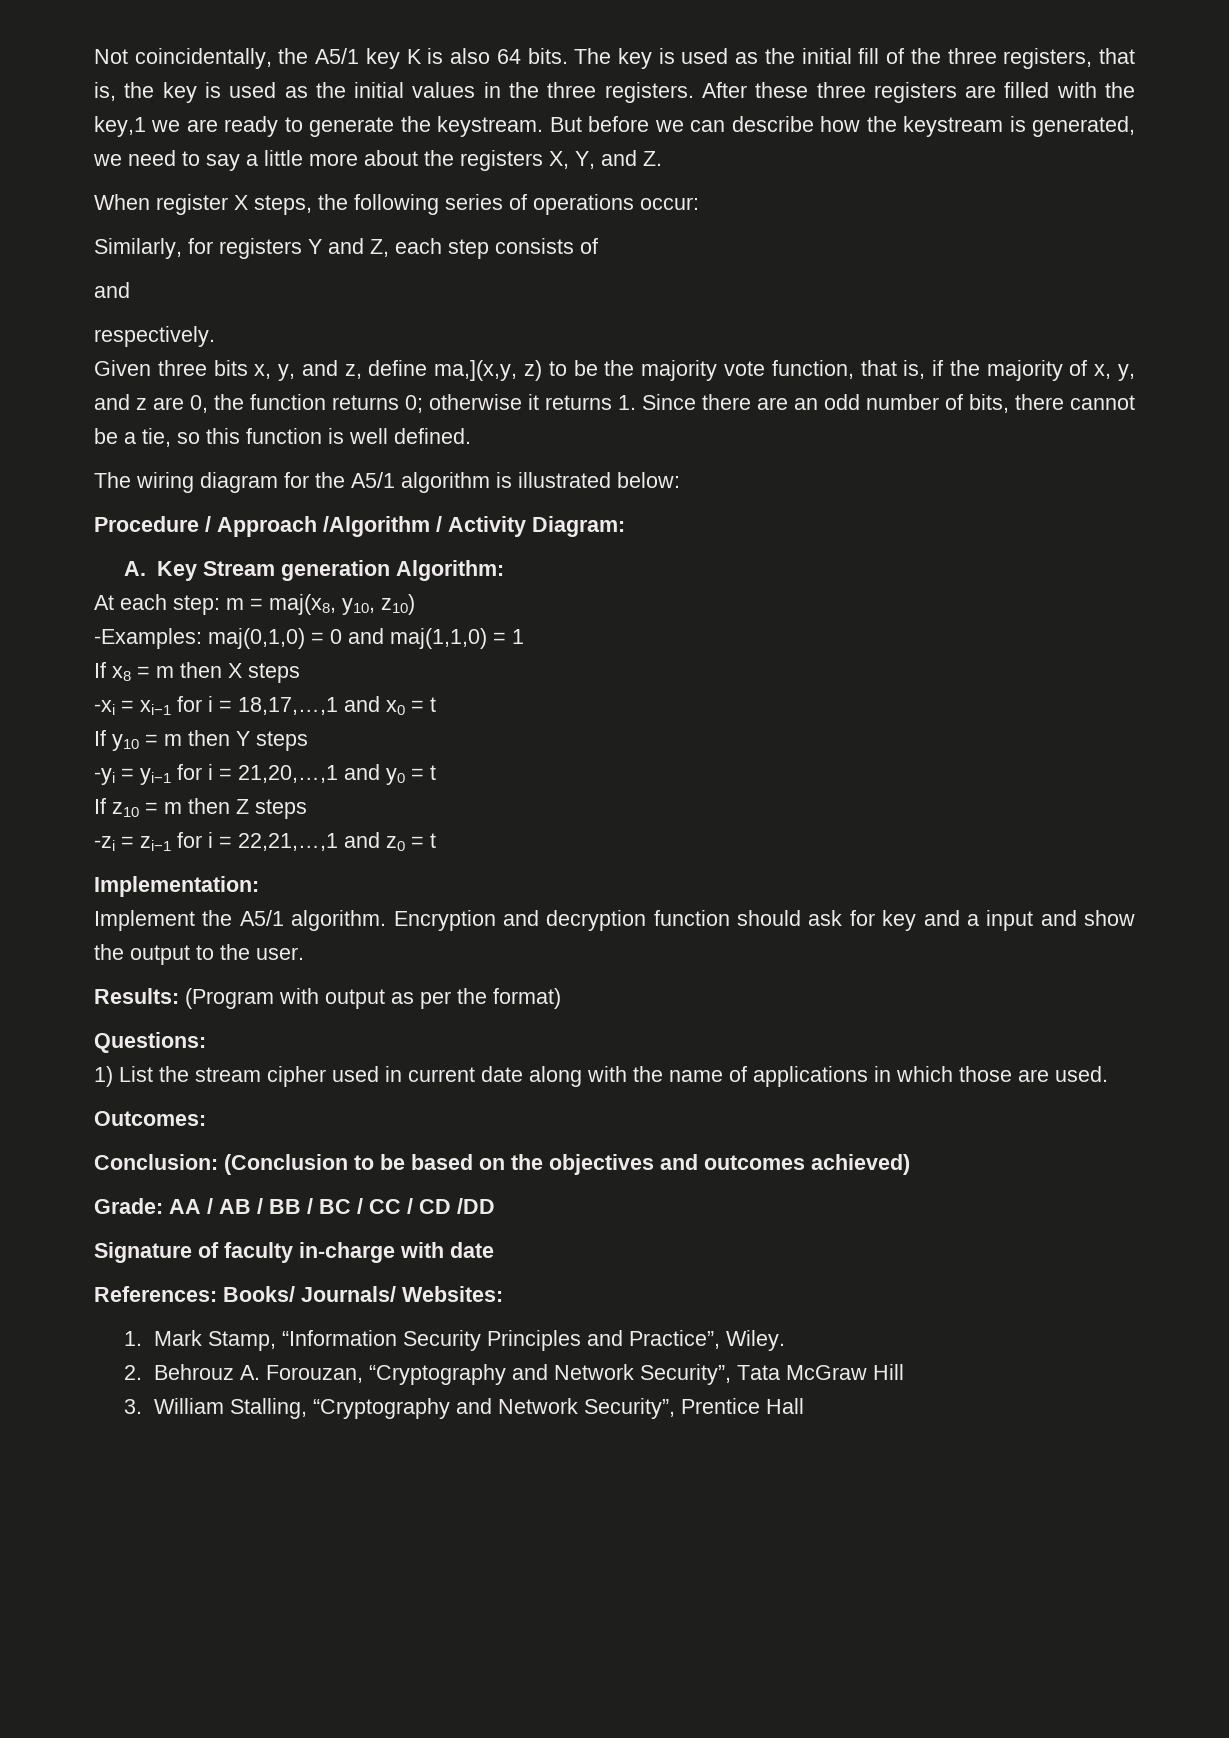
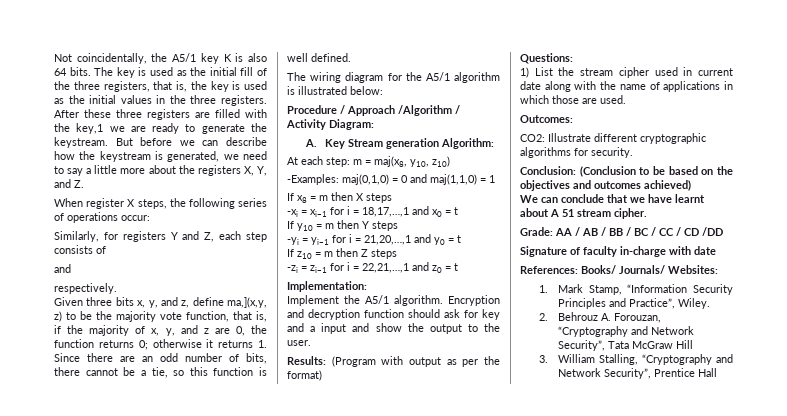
(206, 1118) none -> [520,133,706,144] [520,147,633,158] // CO2: Illustrate different cryptographic algorithms for security.
(910, 1164) none -> [520,194,705,203] [520,208,647,219] // We can conclude that we have learnt about A 51 stream cipher.

